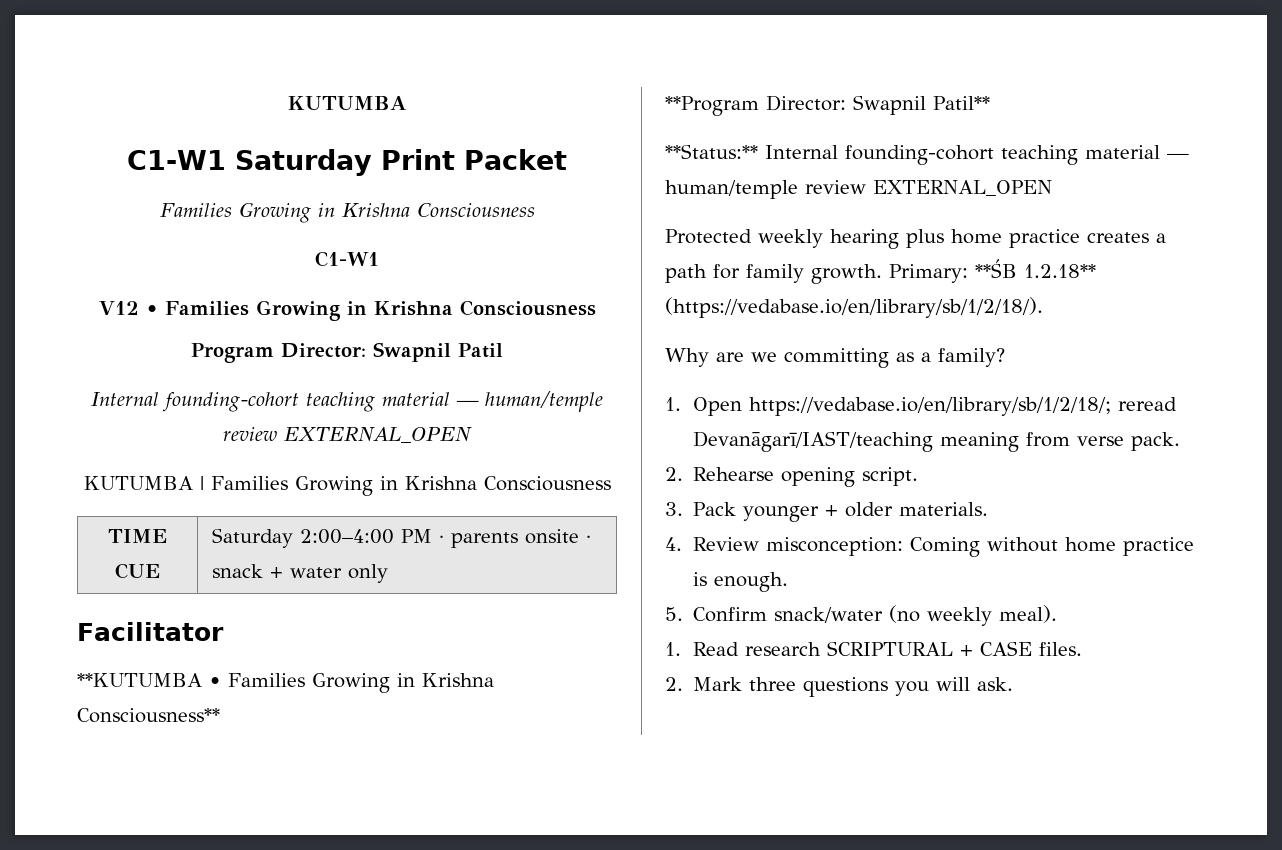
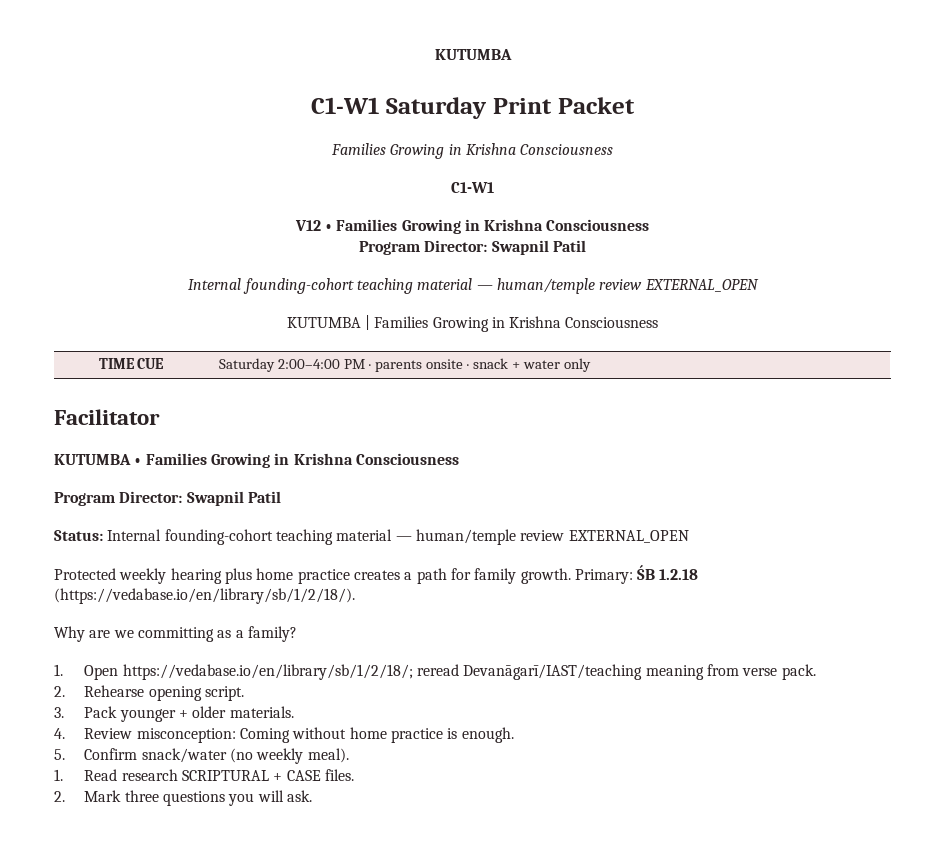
[77,673,494,693] [77,708,220,723] [665,95,990,116] [665,144,758,159] **KUTUMBA • Families Growing in Krishna Consciousness** // **Program Director: Swapnil Patil** // **Status:** -> [54,453,459,468] [54,491,281,506] [54,530,103,541] KUTUMBA • Families Growing in Krishna Consciousness // Program Director: Swapnil Patil // Status:
[975,259,1096,278] **ŚB 1.2.18** -> [637,565,699,580] ŚB 1.2.18

